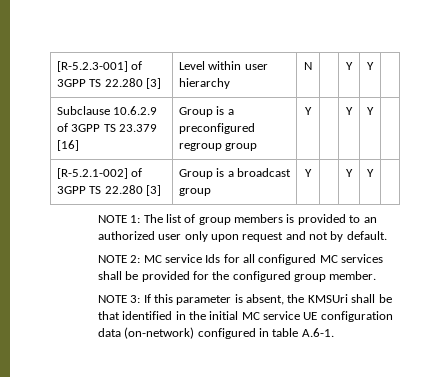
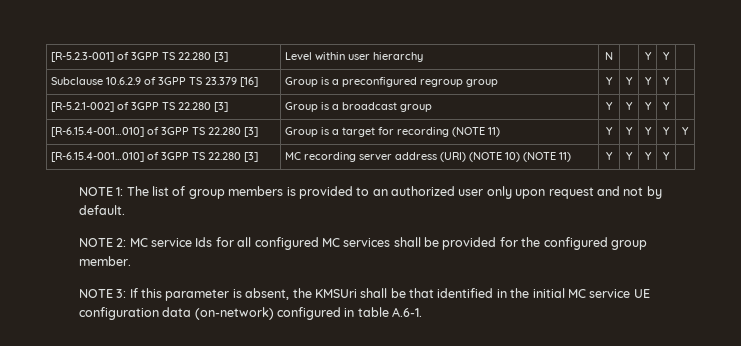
(312, 111) none -> [626,77,633,85] Y
(312, 173) none -> [626,102,633,110] [644,102,652,110] [663,102,670,110] [51,127,259,137] [285,127,501,137] [606,127,613,135] [626,127,633,135] [644,127,652,135] [663,127,670,135] [682,127,689,135] [51,152,259,162] [285,152,572,162] [606,152,613,160] [626,152,633,160] Y | Y | Y | // [R-6.15.4-001…010] of 3GPP TS 22.280 [3] | Group is a target for recording (NOTE 11) | Y | Y | Y | Y | Y // [R-6.15.4-001…010] of 3GPP TS 22.280 [3] | MC recording server address (URI) (NOTE 10) (NOTE 11) | Y | Y

